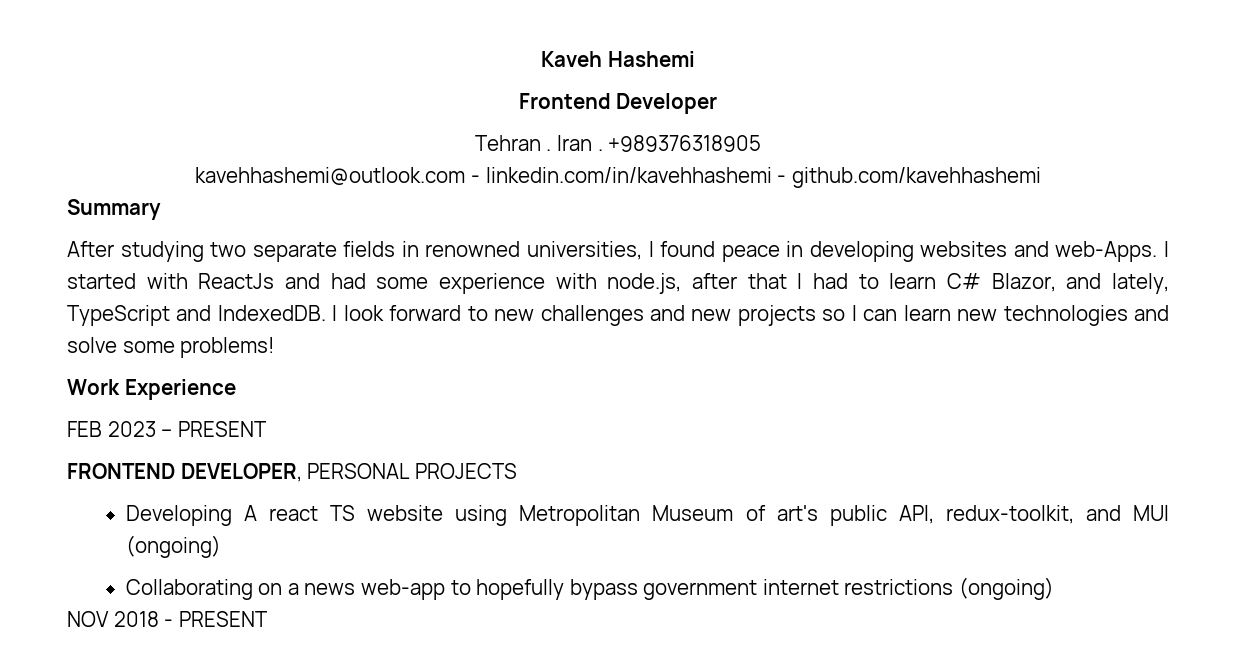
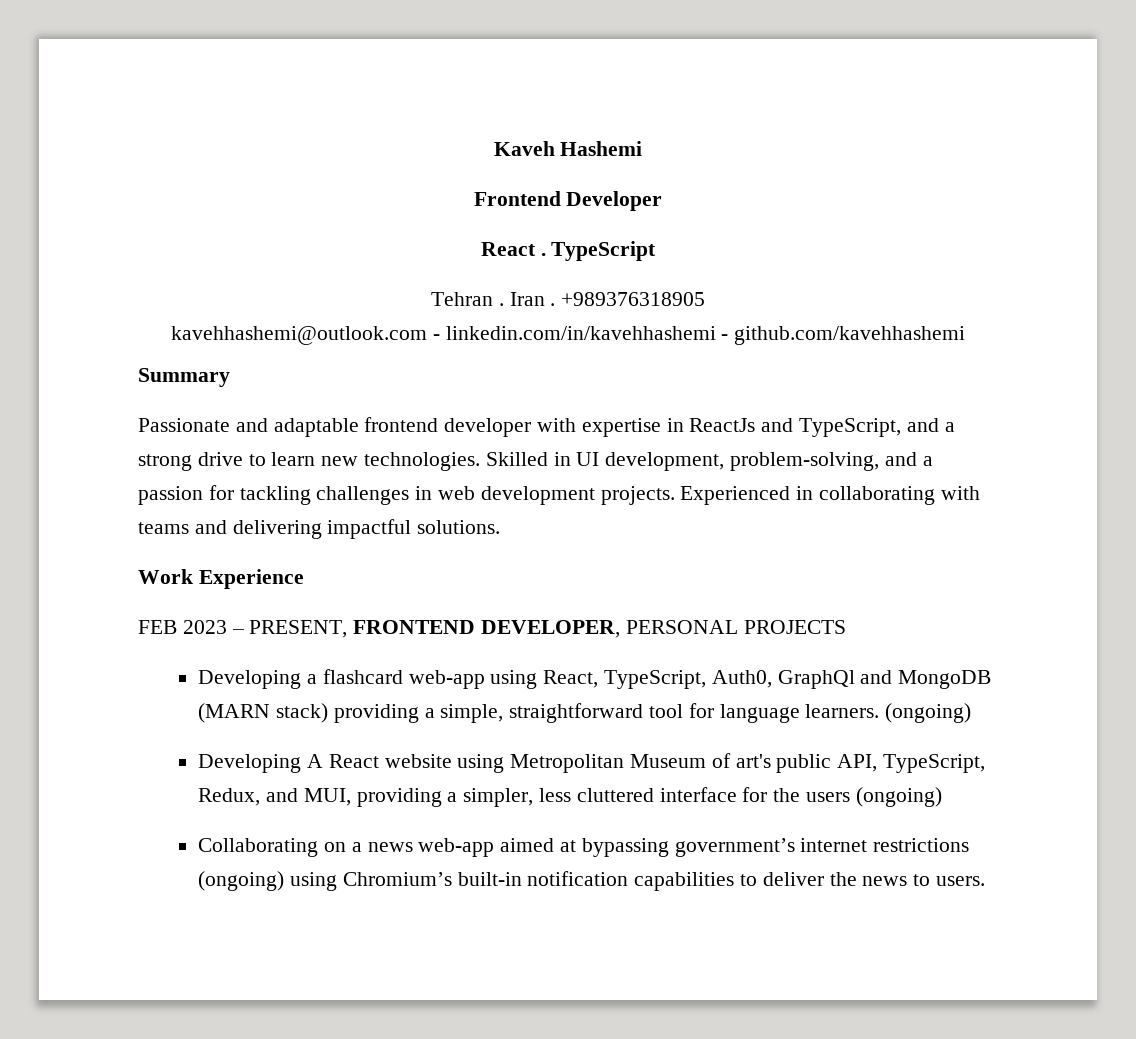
(718, 103) none -> [480,241,657,261] // React . TypeScript
[67,241,1169,262] [67,273,1169,294] [67,305,1169,326] [67,337,275,358] After studying two separate fields in renowned universities, I found peace in developing websites and web-Apps. I started with ReactJs and had some experience with node.js, after that I had to learn C# Blazor, and lately, TypeScript and IndexedDB. I look forward to new challenges and new projects so I can learn new technologies and solve some problems! -> [138,417,955,437] [138,452,933,471] [138,485,980,505] [138,519,501,539] Passionate and adaptable frontend developer with expertise in ReactJs and TypeScript, and a strong drive to learn new technologies. Skilled in UI development, problem-solving, and a passion for tackling challenges in web development projects. Experienced in collaborating with teams and delivering impactful solutions.
[177,421,267,437] PRESENT // -> [249,620,348,638] PRESENT,
(517, 471) none -> [198,669,992,689] [198,703,972,723] // Developing a flashcard web-app using React, TypeScript, Auth0, GraphQl and MongoDB (MARN stack) providing a simple, straightforward tool for language learners. (ongoing)
[269,505,356,521] react TS -> [328,754,379,768] React
[945,505,1169,524] redux-toolkit, and MUI -> [883,754,986,773] [198,787,851,807] TypeScript, Redux, and MUI, providing a simpler, less cluttered interface for the users
[450,579,758,600] to hopefully bypass government -> [500,838,795,857] aimed at bypassing government’s
[67,611,268,627] // NOV 2018 - PRESENT -> [290,871,986,891] using Chromium’s built-in notification capabilities to deliver the news to users.

